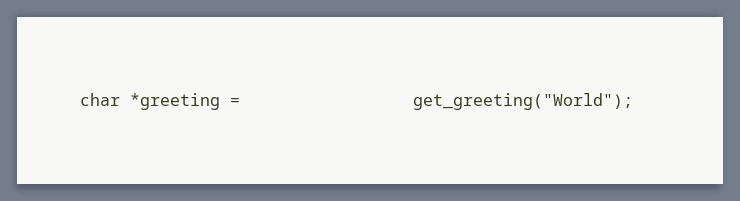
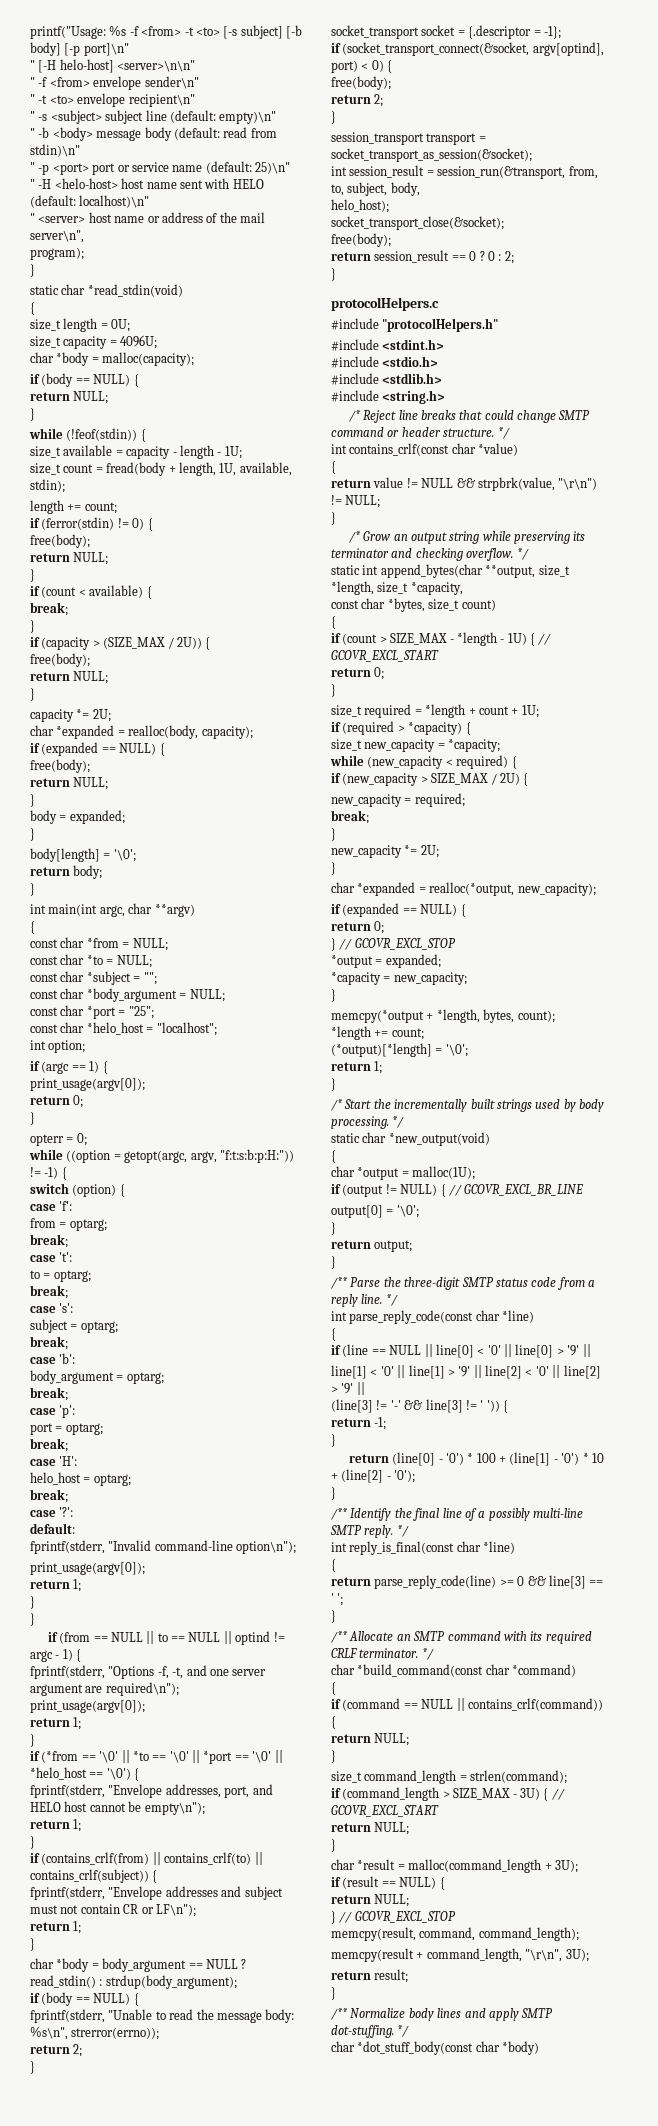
[80,93,633,110] char *greeting = get_greeting("World"); -> [30,25,302,39] [30,42,129,56] [30,59,196,73] [30,76,199,90] [30,93,195,107] [30,110,277,124] [30,127,277,141] [30,144,80,157] [30,161,290,175] [30,178,264,189] [30,195,150,208] [30,212,265,223] [30,230,84,243] [30,247,84,260] [30,264,35,277] [30,284,183,297] [30,302,35,315] [30,318,131,332] [30,335,158,349] [30,352,195,366] [30,373,139,387] [30,391,109,404] [30,408,35,421] [29,428,146,442] [30,445,242,459] [30,462,292,476] [30,479,65,493] [30,500,117,514] [30,517,153,531] [30,534,90,548] [30,552,109,565] [30,569,35,582] [30,585,152,599] [30,602,68,616] [30,620,35,633] [30,637,211,650] [30,653,90,667] [30,671,109,684] [30,688,35,701] [30,709,111,722] [30,725,253,739] [30,742,165,756] [30,759,90,773] [30,777,109,790] [30,794,35,807] [30,810,125,824] [30,828,35,841] [30,848,136,862] [30,865,103,879] [30,883,35,896] [30,903,195,917] [30,921,35,934] [30,937,168,951] [30,954,152,968] [30,971,157,985] [30,988,225,1002] [30,1005,154,1019] [30,1022,217,1036] [30,1040,86,1053] [30,1061,108,1074] [30,1078,145,1091] [30,1095,84,1108] [30,1112,35,1125] [30,1133,87,1146] [29,1149,294,1163] [30,1167,67,1180] [30,1183,125,1197] [30,1201,73,1211] [30,1218,107,1231] [30,1234,68,1248] [30,1252,73,1262] [30,1270,91,1282] [30,1285,68,1299] [30,1303,74,1313] [30,1319,118,1333] [30,1336,68,1350] [30,1353,76,1364] [30,1370,164,1384] [30,1387,68,1401] [30,1405,76,1418] [30,1423,103,1435] [30,1438,68,1452] [30,1456,78,1466] [30,1472,131,1486] [30,1489,68,1503] [30,1507,74,1517] [30,1523,75,1534] [30,1540,297,1554] [30,1562,145,1575] [30,1579,82,1592] [30,1596,35,1609] [30,1613,35,1626] [47,1631,285,1645] [30,1649,82,1662] [30,1665,267,1679] [30,1682,179,1696] [30,1700,145,1713] [30,1717,82,1730] [30,1734,35,1747] [30,1750,283,1764] [30,1767,140,1781] [30,1784,273,1798] [30,1801,205,1815] [30,1819,82,1832] [30,1836,35,1849] [30,1852,263,1865] [30,1869,158,1883] [30,1886,283,1900] [30,1904,196,1917] [30,1921,82,1934] [30,1938,35,1951] [30,1958,247,1972] [30,1975,237,1989] [30,1992,139,2006] [30,2009,295,2023] [30,2026,160,2040] [30,2044,83,2057] [30,2061,35,2074] [331,25,561,39] [331,42,604,56] [331,60,393,73] [331,76,391,90] [331,94,384,107] [331,111,336,124] [331,132,486,145] [331,148,532,162] [331,165,598,179] [331,182,420,196] [331,199,389,213] [331,216,504,230] [331,233,391,247] [331,250,514,264] [331,268,336,281] [331,297,439,311] [331,318,499,332] [331,339,445,351] [331,356,439,368] [331,373,443,385] [331,390,446,404] [348,410,591,423] [331,427,510,439] [331,443,519,456] [331,461,336,474] [331,477,598,491] [331,495,381,508] [331,512,336,525] [348,531,586,544] [331,548,529,561] [331,564,570,578] [331,581,463,595] [331,598,496,612] [331,616,336,629] [331,632,552,646] [331,650,439,662] [331,667,385,680] [331,684,336,697] [331,704,539,718] [331,721,471,735] [331,739,501,752] [330,755,517,769] [331,773,529,786] [331,793,465,807] [331,810,369,824] [331,828,336,841] [331,845,439,858] [331,862,336,875] [331,882,596,896] [331,903,466,917] [331,921,385,934] [331,938,456,951] [331,954,441,968] [331,972,467,985] [331,989,336,1002] [331,1009,555,1023] [331,1026,424,1040] [331,1043,468,1057] [331,1061,383,1074] [331,1078,336,1091] [331,1099,604,1112] [331,1116,405,1129] [331,1132,490,1146] [331,1150,336,1163] [331,1166,476,1180] [331,1184,584,1197] [331,1205,419,1218] [331,1222,336,1235] [331,1240,413,1252] [331,1256,336,1269] [331,1277,595,1290] [331,1294,398,1307] [331,1310,535,1324] [331,1328,336,1341] [331,1344,591,1358] [331,1365,601,1379] [331,1382,365,1395] [331,1399,508,1413] [331,1417,387,1430] [331,1434,336,1447] [348,1452,604,1466] [331,1469,416,1483] [331,1487,336,1500] [331,1508,583,1521] [330,1525,409,1538] [331,1541,516,1555] [331,1559,336,1572] [331,1575,604,1589] [331,1593,344,1606] [331,1610,336,1623] [331,1631,592,1644] [331,1648,434,1660] [331,1664,577,1677] [331,1682,336,1695] [331,1698,603,1711] [331,1716,336,1729] [331,1733,410,1746] [331,1750,336,1763] [331,1770,568,1784] [331,1787,565,1801] [331,1805,439,1817] [331,1822,410,1835] [331,1839,336,1852] [331,1859,578,1873] [331,1876,445,1890] [331,1894,410,1907] [331,1911,456,1924] [331,1927,579,1941] [331,1948,589,1962] [331,1969,409,1983] [331,1987,336,2000] [331,2008,554,2021] [331,2025,410,2038] [331,2041,540,2055] printf("Usage: %s -f <from> -t <to> [-s subject] [-b body] [-p port]\n" // " [-H helo-host] <server>\n\n" // " -f <from> envelope sender\n" // " -t <to> envelope recipient\n" // " -s <subject> subject line (default: empty)\n" // " -b <body> message body (default: read from stdin)\n" // " -p <port> port or service name (default: 25)\n" // " -H <helo-host> host name sent with HELO (default: localhost)\n" // " <server> host name or address of the mail server\n", // program); // } // static char *read_stdin(void) // { // size_t length = 0U; // size_t capacity = 4096U; // char *body = malloc(capacity); // if (body == NULL) { // return NULL; // } // while (!feof(stdin)) { // size_t available = capacity - length - 1U; // size_t count = fread(body + length, 1U, available, stdin); // length += count; // if (ferror(stdin) != 0) { // free(body); // return NULL; // } // if (count < available) { // break; // } // if (capacity > (SIZE_MAX / 2U)) { // free(body); // return NULL; // } // capacity *= 2U; // char *expanded = realloc(body, capacity); // if (expanded == NULL) { // free(body); // return NULL; // } // body = expanded; // } // body[length] = '\0'; // return body; // } // int main(int argc, char **argv) // { // const char *from = NULL; // const char *to = NULL; // const char *subject = ""; // const char *body_argument = NULL; // const char *port = "25"; // const char *helo_host = "localhost"; // int option; // if (argc == 1) { // print_usage(argv[0]); // return 0; // } // opterr = 0; // while ((option = getopt(argc, argv, "f:t:s:b:p:H:")) != -1) { // switch (option) { // case 'f': // from = optarg; // break; // case 't': // to = optarg; // break; // case 's': // subject = optarg; // break; // case 'b': // body_argument = optarg; // break; // case 'p': // port = optarg; // break; // case 'H': // helo_host = optarg; // break; // case '?': // default: // fprintf(stderr, "Invalid command-line option\n"); // print_usage(argv[0]); // return 1; // } // } // if (from == NULL || to == NULL || optind != argc - 1) { // fprintf(stderr, "Options -f, -t, and one server argument are required\n"); // print_usage(argv[0]); // return 1; // } // if (*from == '\0' || *to == '\0' || *port == '\0' || *helo_host == '\0') { // fprintf(stderr, "Envelope addresses, port, and HELO host cannot be empty\n"); // return 1; // } // if (contains_crlf(from) || contains_crlf(to) || contains_crlf(subject)) { // fprintf(stderr, "Envelope addresses and subject must not contain CR or LF\n"); // return 1; // } // char *body = body_argument == NULL ? read_stdin() : strdup(body_argument); // if (body == NULL) { // fprintf(stderr, "Unable to read the message body: %s\n", strerror(errno)); // return 2; // } // socket_transport socket = {.descriptor = -1}; // if (socket_transport_connect(&socket, argv[optind], port) < 0) { // free(body); // return 2; // } // session_transport transport = socket_transport_as_session(&socket); // int session_result = session_run(&transport, from, to, subject, body, // helo_host); // socket_transport_close(&socket); // free(body); // return session_result == 0 ? 0 : 2; // } // protocolHelpers.c // #include "protocolHelpers.h" // #include <stdint.h> // #include <stdio.h> // #include <stdlib.h> // #include <string.h> // /* Reject line breaks that could change SMTP command or header structure. */ // int contains_crlf(const char *value) // { // return value != NULL && strpbrk(value, "\r\n") != NULL; // } // /* Grow an output string while preserving its terminator and checking overflow. */ // static int append_bytes(char **output, size_t *length, size_t *capacity, // const char *bytes, size_t count) // { // if (count > SIZE_MAX - *length - 1U) { // GCOVR_EXCL_START // return 0; // } // size_t required = *length + count + 1U; // if (required > *capacity) { // size_t new_capacity = *capacity; // while (new_capacity < required) { // if (new_capacity > SIZE_MAX / 2U) { // new_capacity = required; // break; // } // new_capacity *= 2U; // } // char *expanded = realloc(*output, new_capacity); // if (expanded == NULL) { // return 0; // } // GCOVR_EXCL_STOP // *output = expanded; // *capacity = new_capacity; // } // memcpy(*output + *length, bytes, count); // *length += count; // (*output)[*length] = '\0'; // return 1; // } // /* Start the incrementally built strings used by body processing. */ // static char *new_output(void) // { // char *output = malloc(1U); // if (output != NULL) { // GCOVR_EXCL_BR_LINE // output[0] = '\0'; // } // return output; // } // /** Parse the three-digit SMTP status code from a reply line. */ // int parse_reply_code(const char *line) // { // if (line == NULL || line[0] < '0' || line[0] > '9' || // line[1] < '0' || line[1] > '9' || line[2] < '0' || line[2] > '9' || // (line[3] != '-' && line[3] != ' ')) { // return -1; // } // return (line[0] - '0') * 100 + (line[1] - '0') * 10 + (line[2] - '0'); // } // /** Identify the final line of a possibly multi-line SMTP reply. */ // int reply_is_final(const char *line) // { // return parse_reply_code(line) >= 0 && line[3] == ' '; // } // /** Allocate an SMTP command with its required CRLF terminator. */ // char *build_command(const char *command) // { // if (command == NULL || contains_crlf(command)) { // return NULL; // } // size_t command_length = strlen(command); // if (command_length > SIZE_MAX - 3U) { // GCOVR_EXCL_START // return NULL; // } // char *result = malloc(command_length + 3U); // if (result == NULL) { // return NULL; // } // GCOVR_EXCL_STOP // memcpy(result, command, command_length); // memcpy(result + command_length, "\r\n", 3U); // return result; // } // /** Normalize body lines and apply SMTP dot-stuffing. */ // char *dot_stuff_body(const char *body)

